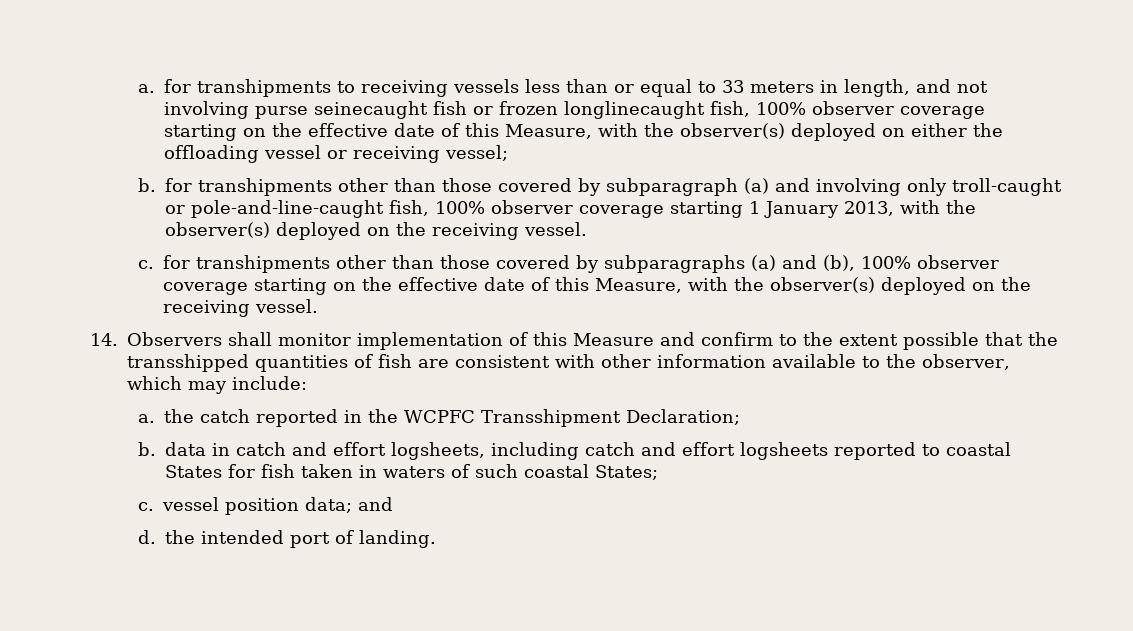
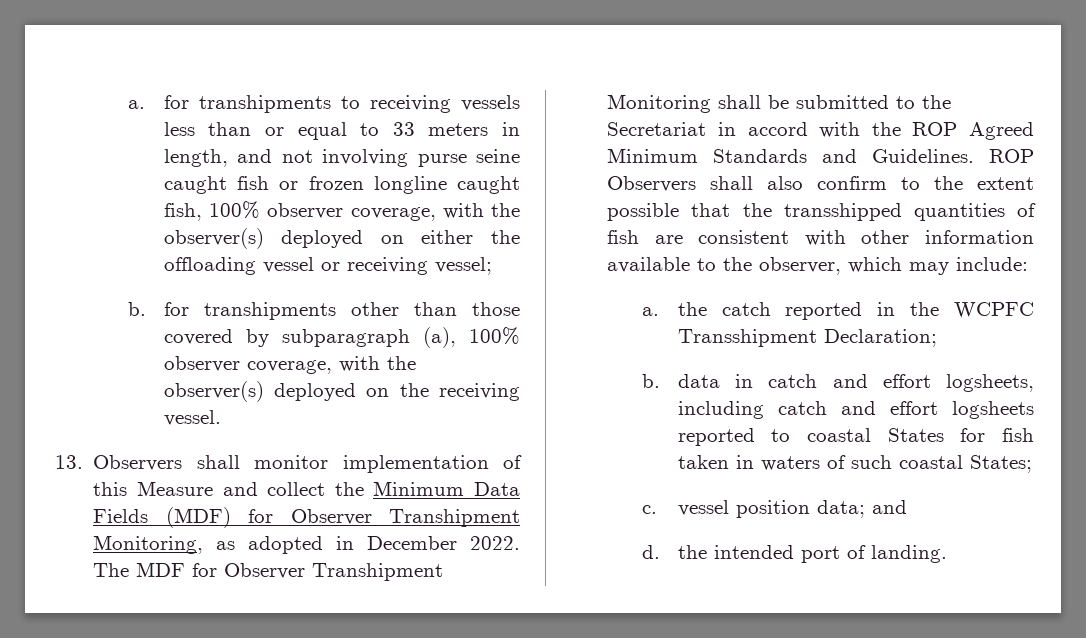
[313,101,428,119] seinecaught -> [476,149,520,163] [163,176,227,194] seine caught
[563,101,985,119] [163,123,592,141] longlinecaught fish, 100% observer coverage starting on the effective date of this Measure, -> [373,176,520,194] [163,201,436,221] longline caught fish, 100% observer coverage,
[743,178,1062,196] [164,200,976,218] [164,222,587,240] [137,255,999,273] [162,277,1031,295] [162,299,318,317] [90,333,118,346] (a) and involving only troll-caught or pole-and-line-caught fish, 100% observer coverage starting 1 January 2013, with the observer(s) deployed on the receiving vessel. // c. for transhipments other than those covered by subparagraphs (a) and (b), 100% observer coverage starting on the effective date of this Measure, with the observer(s) deployed on the receiving vessel. // 14. -> [422,327,520,348] [163,356,416,374] [163,381,520,402] [163,410,221,426] [55,455,83,469] (a), 100% observer coverage, with the observer(s) deployed on the receiving vessel. // 13.
(695, 339) none -> [267,481,520,496] [93,507,520,528] [93,535,520,554] [93,562,444,581] [607,94,952,113] [607,122,1034,140] [607,148,1034,163] [607,176,804,192] collect the Minimum Data Fields (MDF) for Observer Transhipment Monitoring, as adopted in December 2022. The MDF for Observer Transhipment Monitoring shall be submitted to the Secretariat in accord with the ROP Agreed Minimum Standards and Guidelines. ROP Observers shall also

